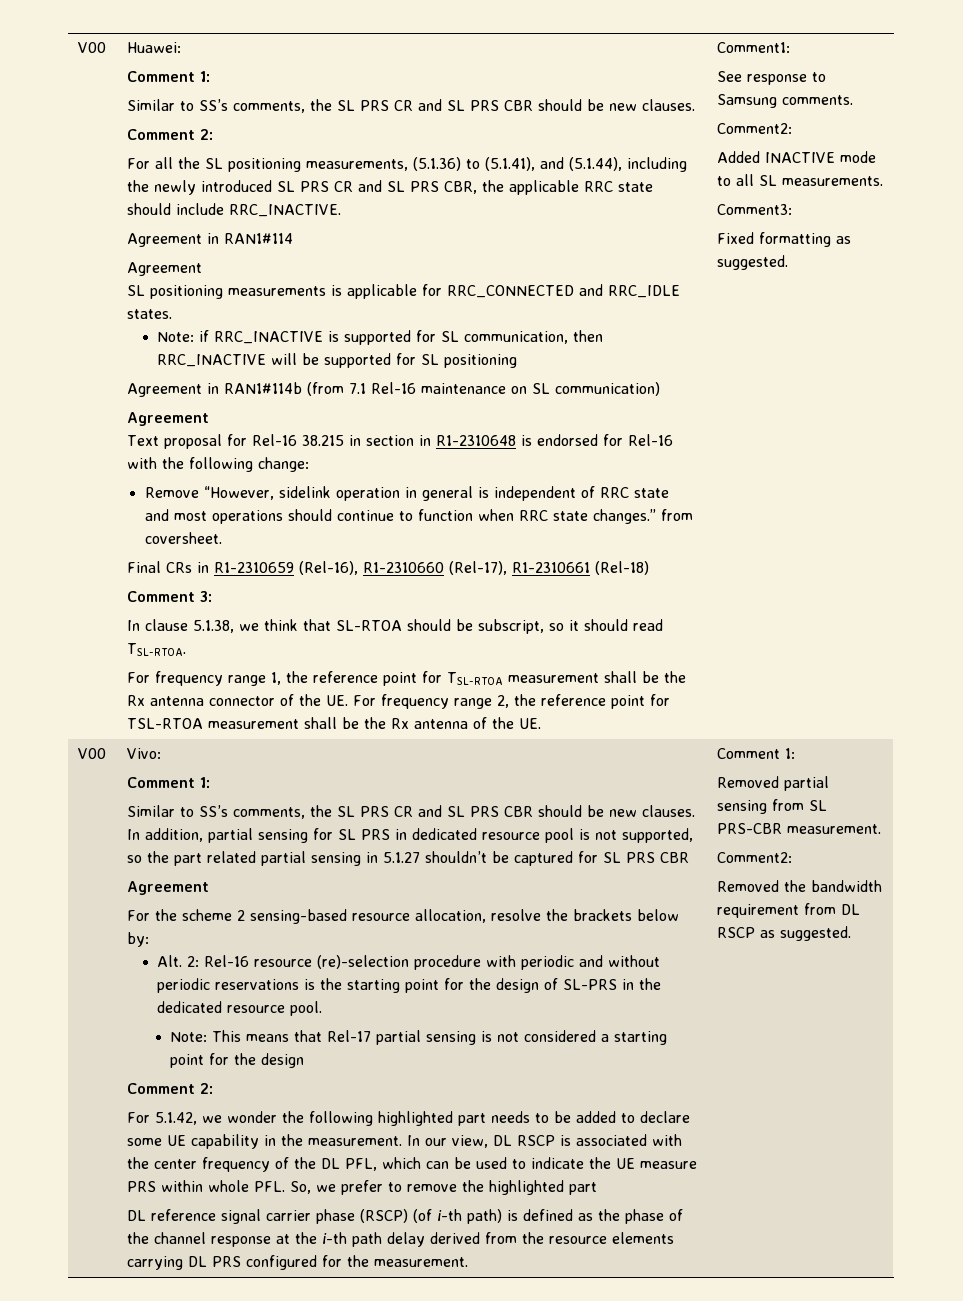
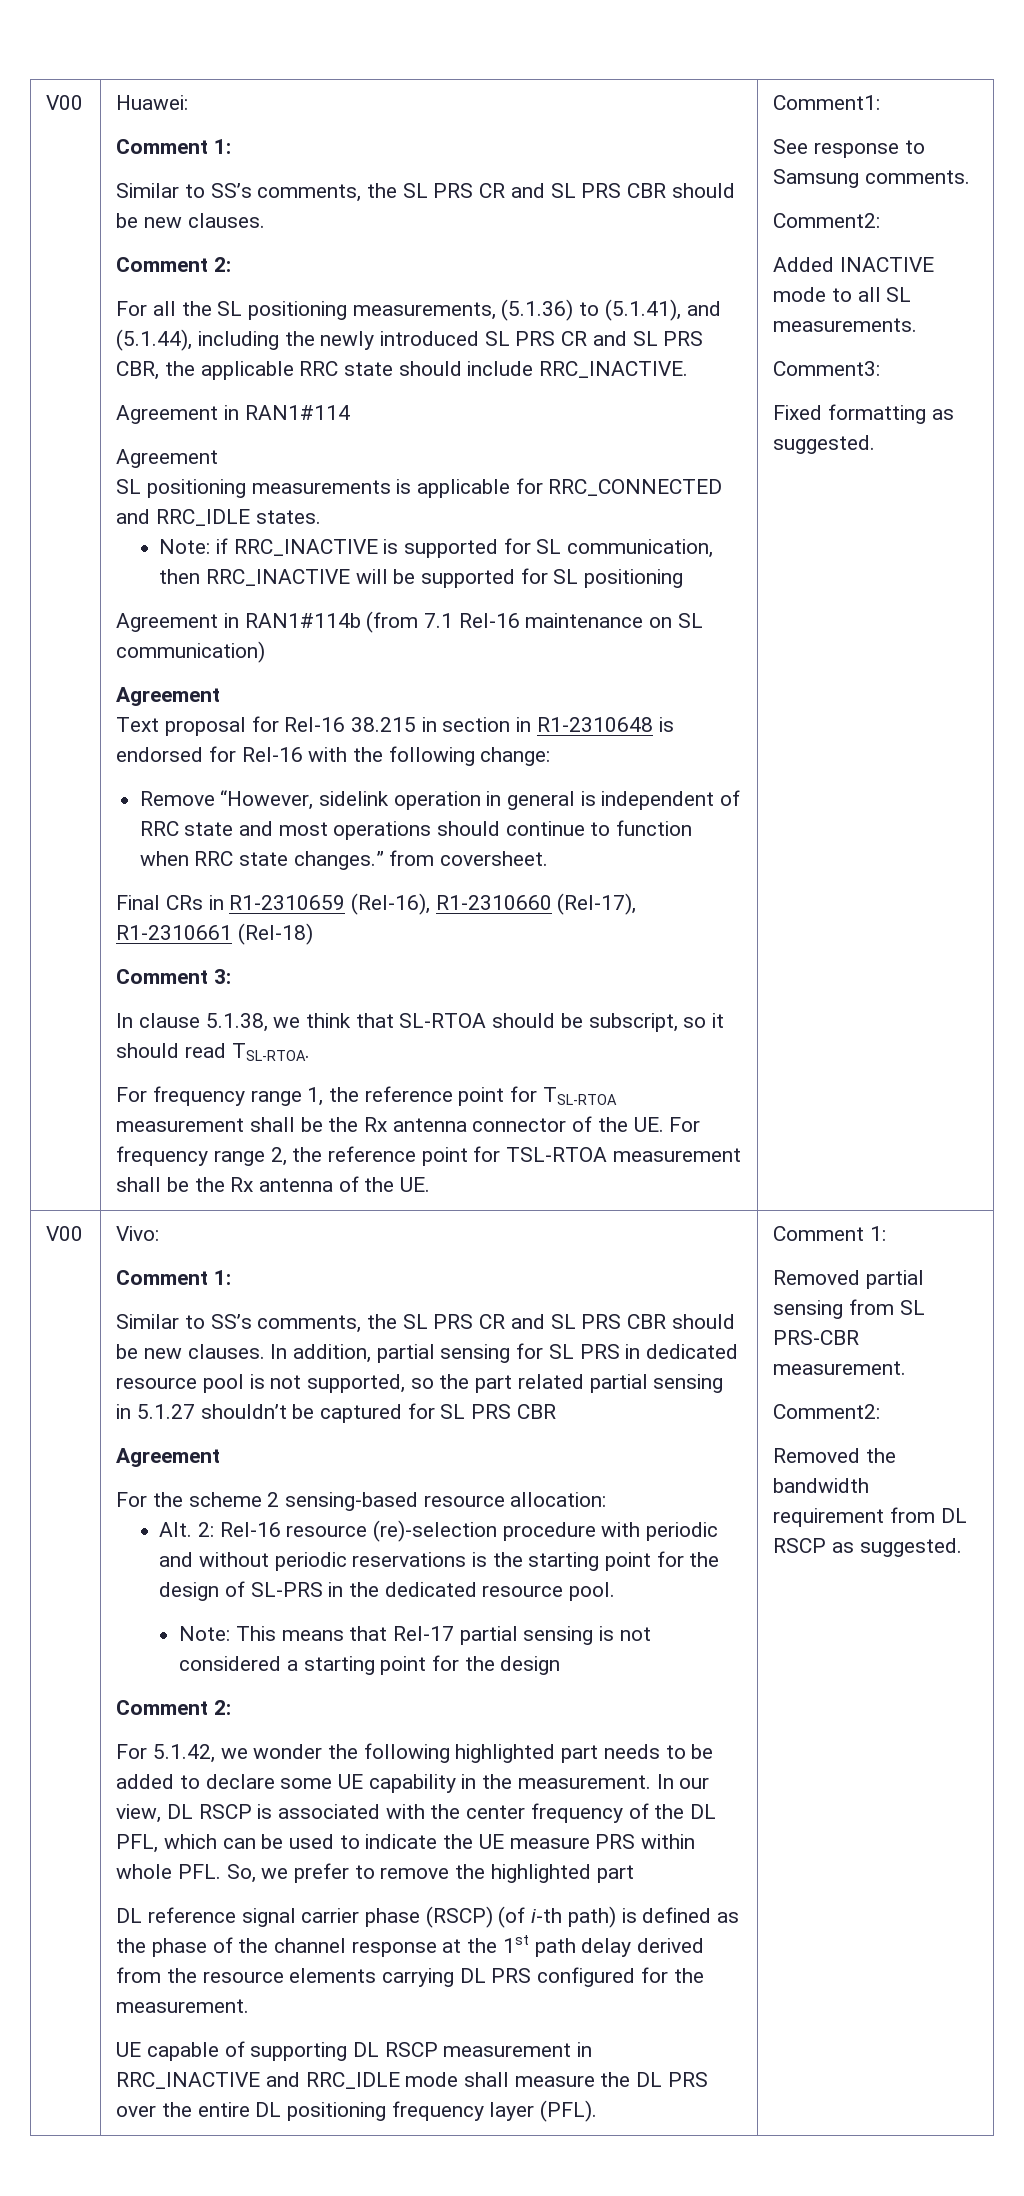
[415,909,680,923] [127,932,150,947] allocation, resolve the brackets below by: -> [510,1492,607,1507] allocation:
[322,1232,348,1244] i-th -> [502,1935,529,1953] 1st
(469, 1262) none -> [116,2041,593,2061] [116,2072,708,2089] [116,2100,598,2122] // UE capable of supporting DL RSCP measurement in RRC_INACTIVE and RRC_IDLE mode shall measure the DL PRS over the entire DL positioning frequency layer (PFL).

